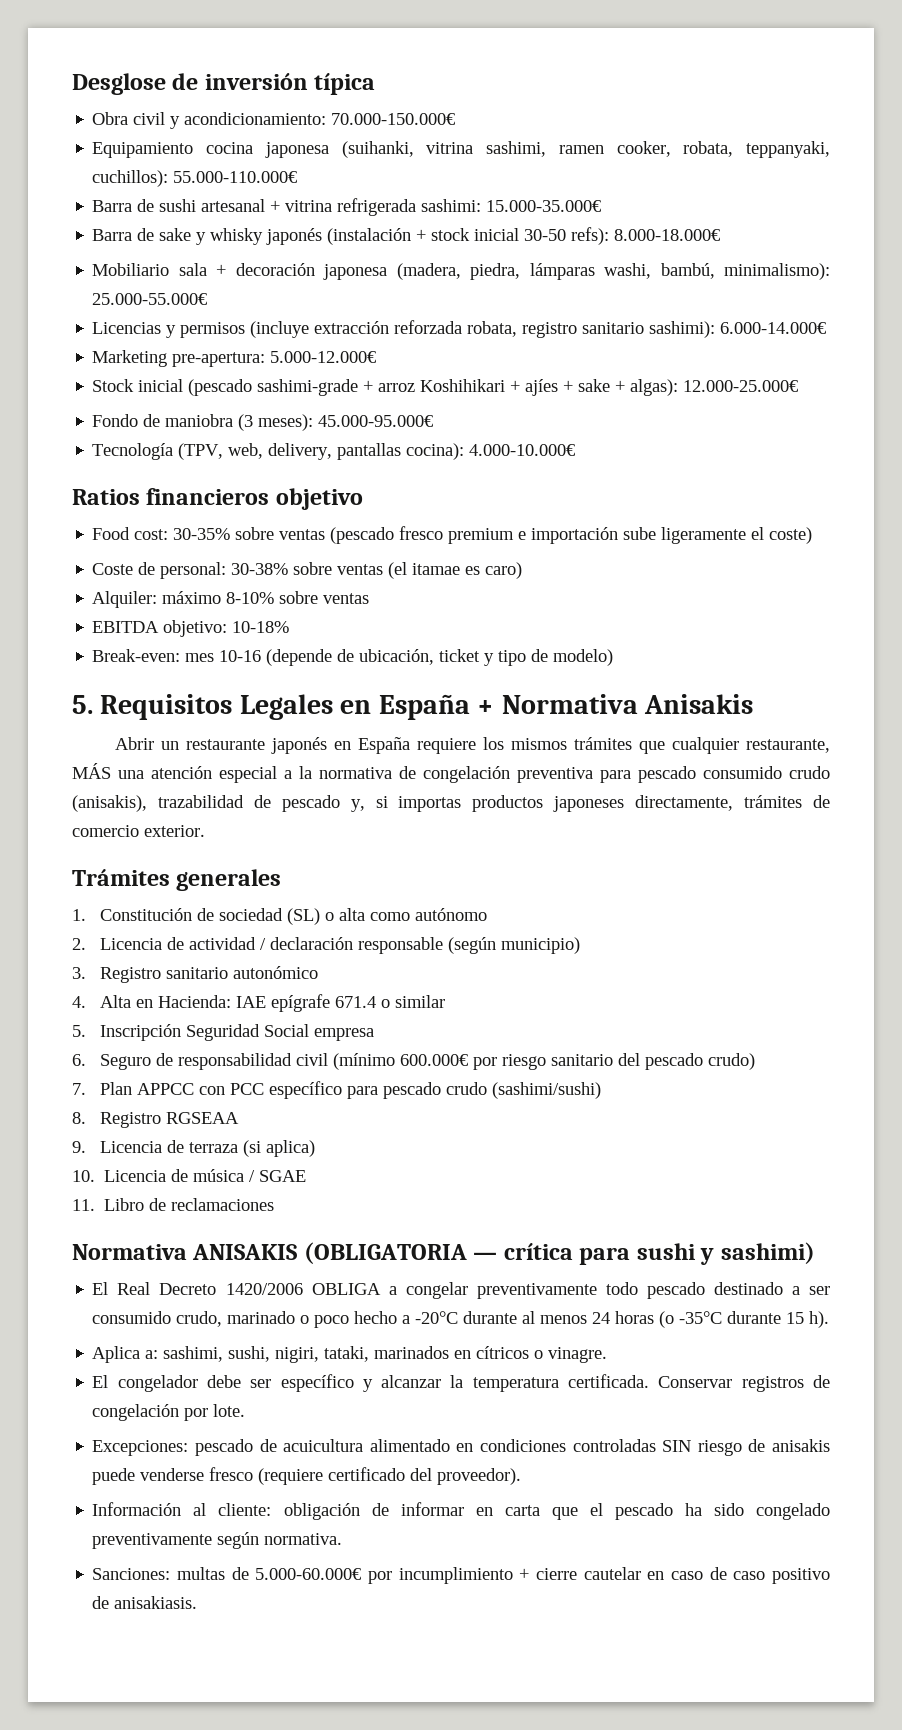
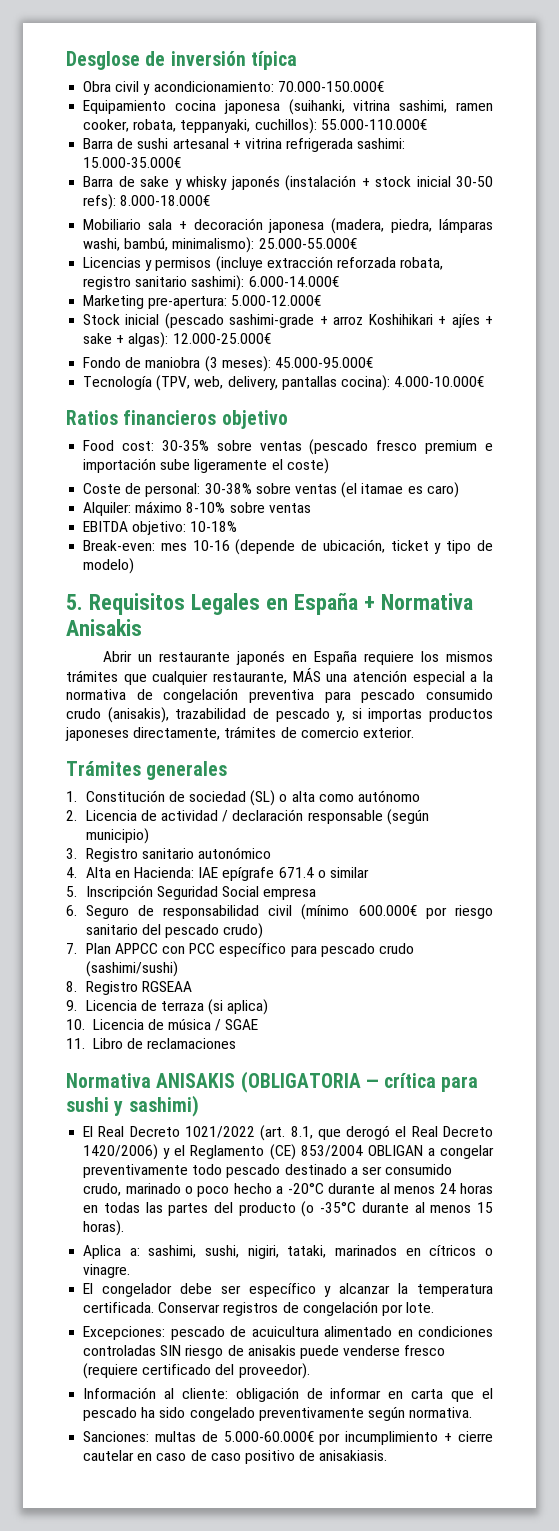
[225,1283,381,1295] 1420/2006 OBLIGA -> [184,1125,493,1141] [83,1144,423,1160] 1021/2022 (art. 8.1, que derogó el Real Decreto 1420/2006) y el Reglamento (CE) 853/2004 OBLIGAN
[659,1311,830,1328] (o -35°C durante 15 h). -> [83,1201,494,1217] [83,1220,125,1236] en todas las partes del producto (o -35°C durante al menos 15 horas).

